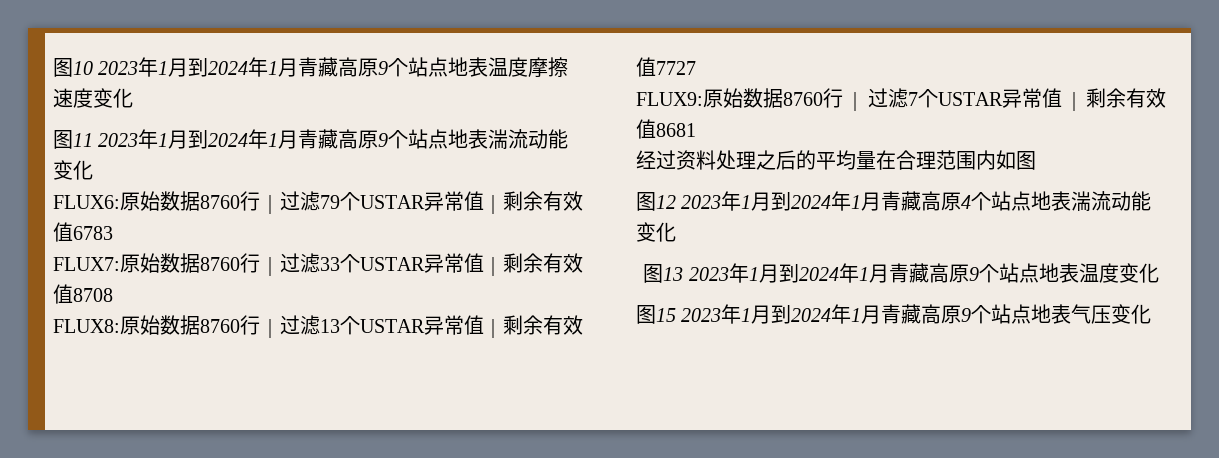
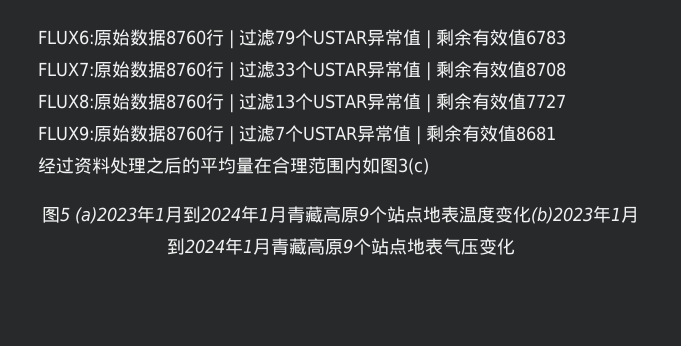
[53,57,569,78] [53,88,133,108] [53,129,569,149] [53,160,93,180] 图10 2023年1月到2024年1月青藏高原9个站点地表温度摩擦速度变化 // 图11 2023年1月到2024年1月青藏高原9个站点地表湍流动能变化 // -> (38, 37) none
[636,191,1152,211] [636,222,676,242] [643,264,729,283] // 图12 2023年1月到2024年1月青藏高原4个站点地表湍流动能变化 // 图13 2023 -> [398,158,429,175] [42,207,137,224] 3(c) // 图5 (a)2023
[636,305,722,324] // 图15 2023 -> [531,207,593,224] (b)2023

